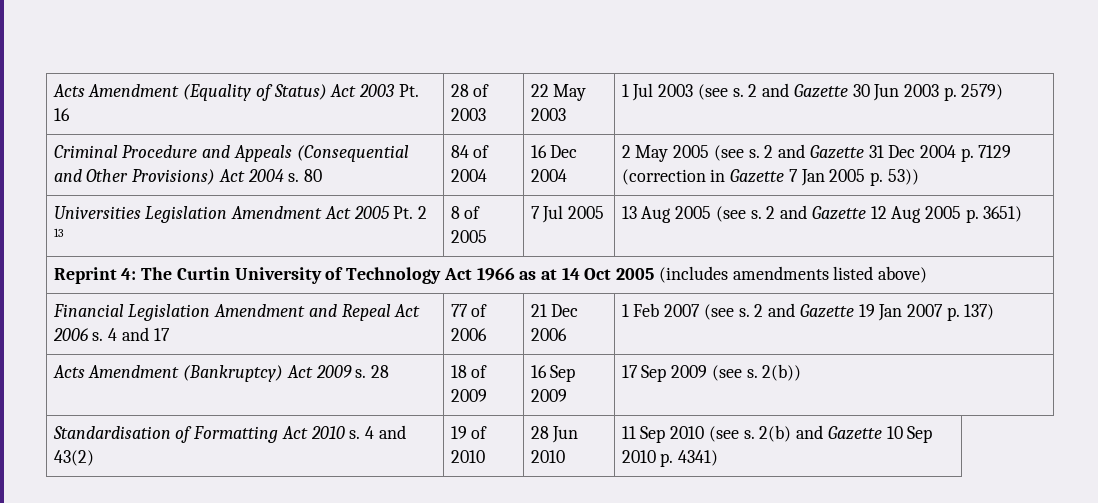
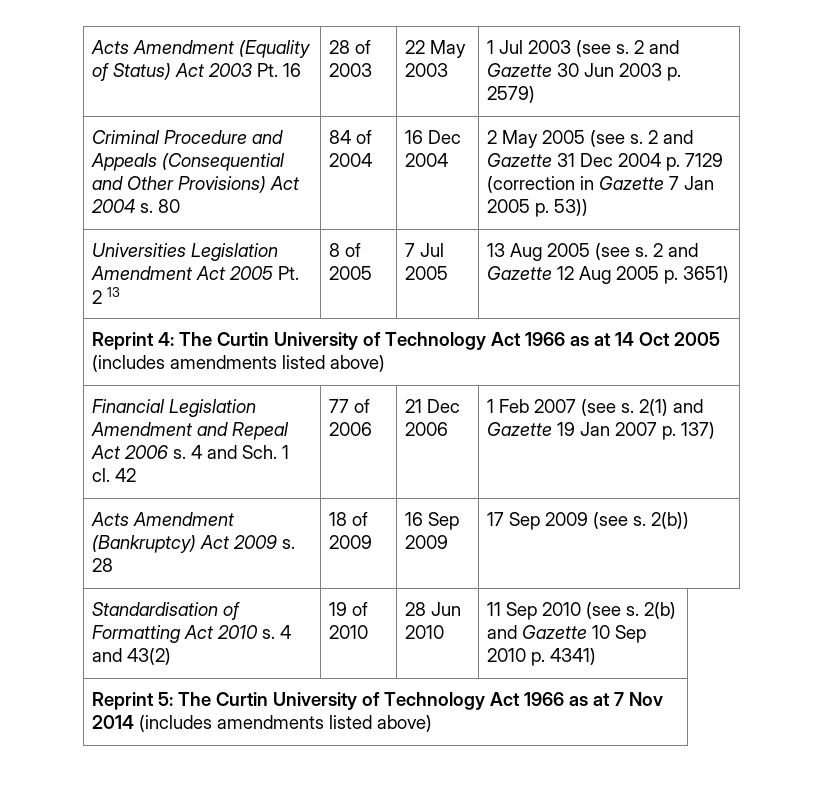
[153,328,170,341] 17 -> [242,445,290,459] [92,468,137,482] Sch. 1 cl. 42
[754,304,764,317] 2 -> [639,399,669,416] 2(1)
(719, 458) none -> [92,692,664,710] [92,715,433,732] // Reprint 5: The Curtin University of Technology Act 1966 as at 7 Nov 2014 (includes amendments listed above)

